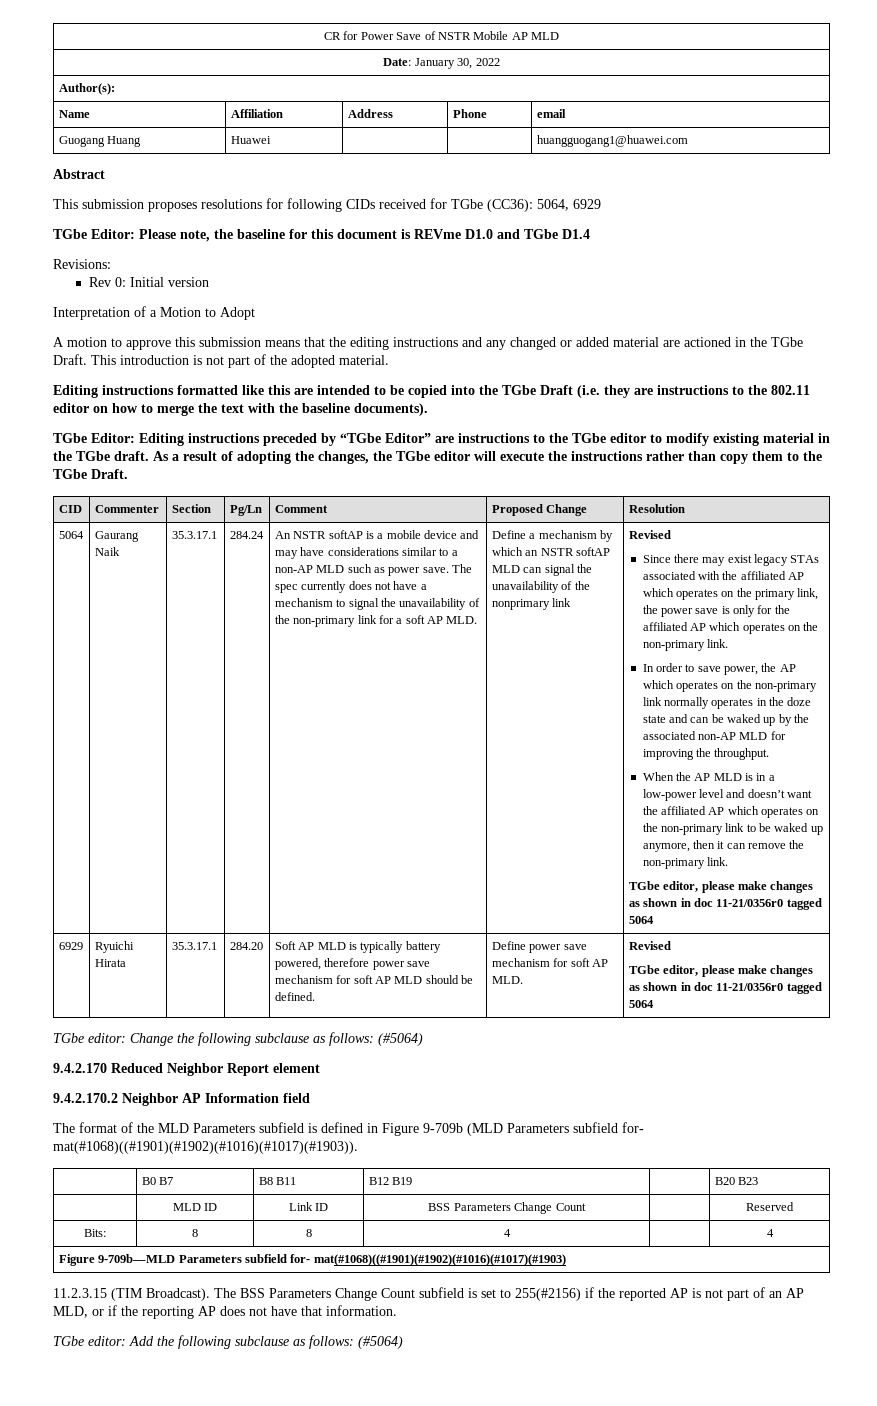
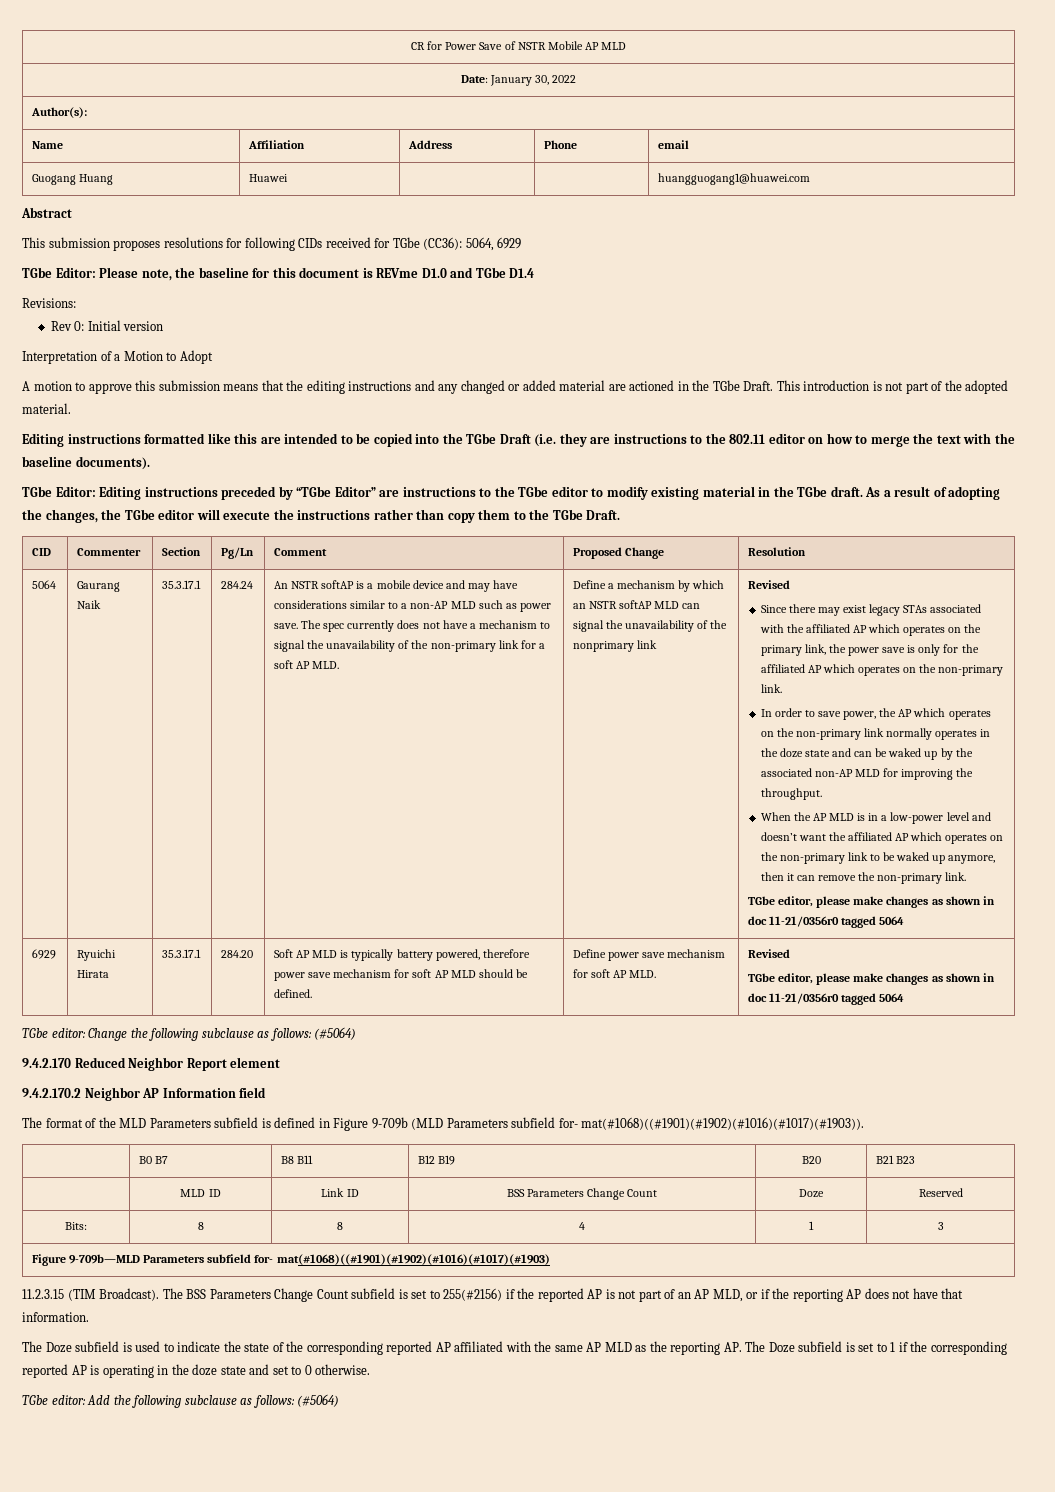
[714,1177,735,1185] | B20 -> [801,1156,821,1164] [876,1155,895,1164] B20 | B21
(586, 1207) none -> [799,1189,824,1198] Doze
[766,1229,774,1237] | 4 -> [809,1221,814,1230] [937,1222,944,1230] 1 | 3
(397, 1310) none -> [22,1341,1007,1355] [22,1364,371,1378] // The Doze subfield is used to indicate the state of the corresponding reported AP affiliated with the same AP MLD as the reporting AP. The Doze subfield is set to 1 if the corresponding reported AP is operating in the doze state and set to 0 otherwise.

